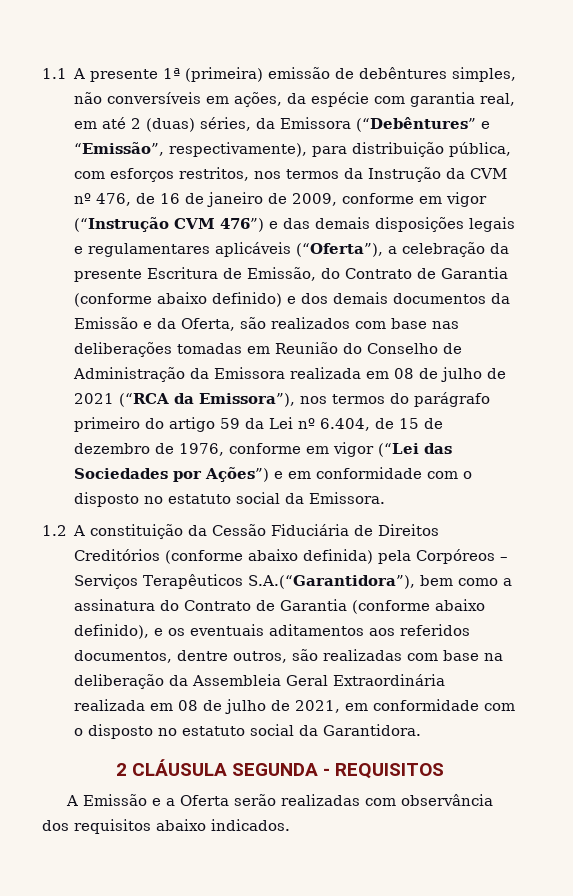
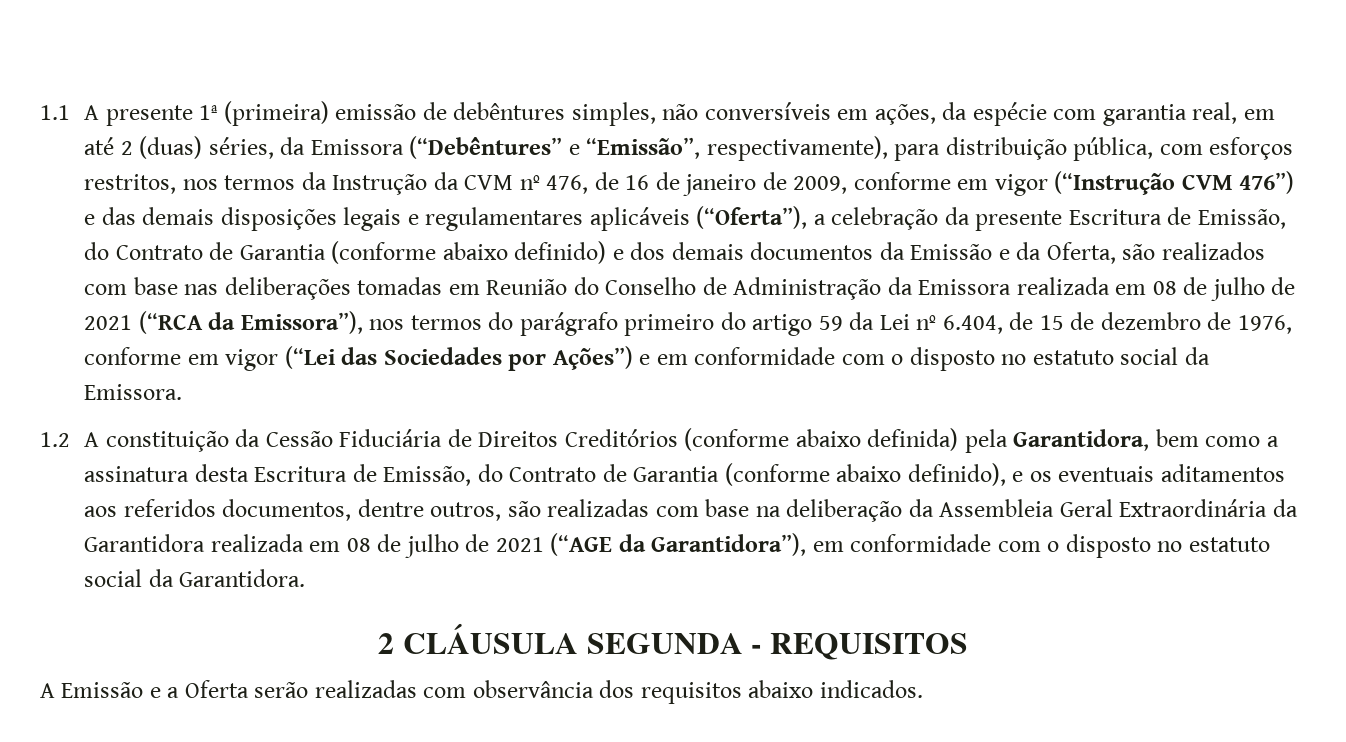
[416,549,509,564] [74,574,513,589] [74,599,156,611] Corpóreos – Serviços Terapêuticos S.A.(“Garantidora”), bem como a assinatura -> [1013,429,1279,451] [84,464,472,486] Garantidora, bem como a assinatura desta Escritura de Emissão,
[74,699,341,714] realizada em 08 de julho de 2021, -> [1272,499,1298,517] [84,533,807,558] da Garantidora realizada em 08 de julho de 2021 (“AGE da Garantidora”),

